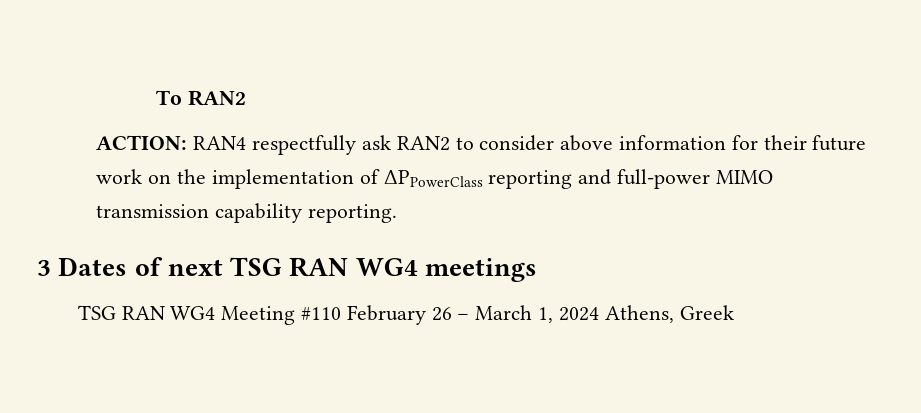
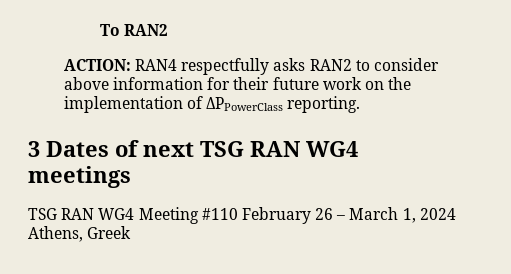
[361,135,391,150] ask -> [273,58,306,71] asks
[488,169,773,189] [96,203,303,223] reporting and full-power MIMO transmission capability -> (284, 104) none

